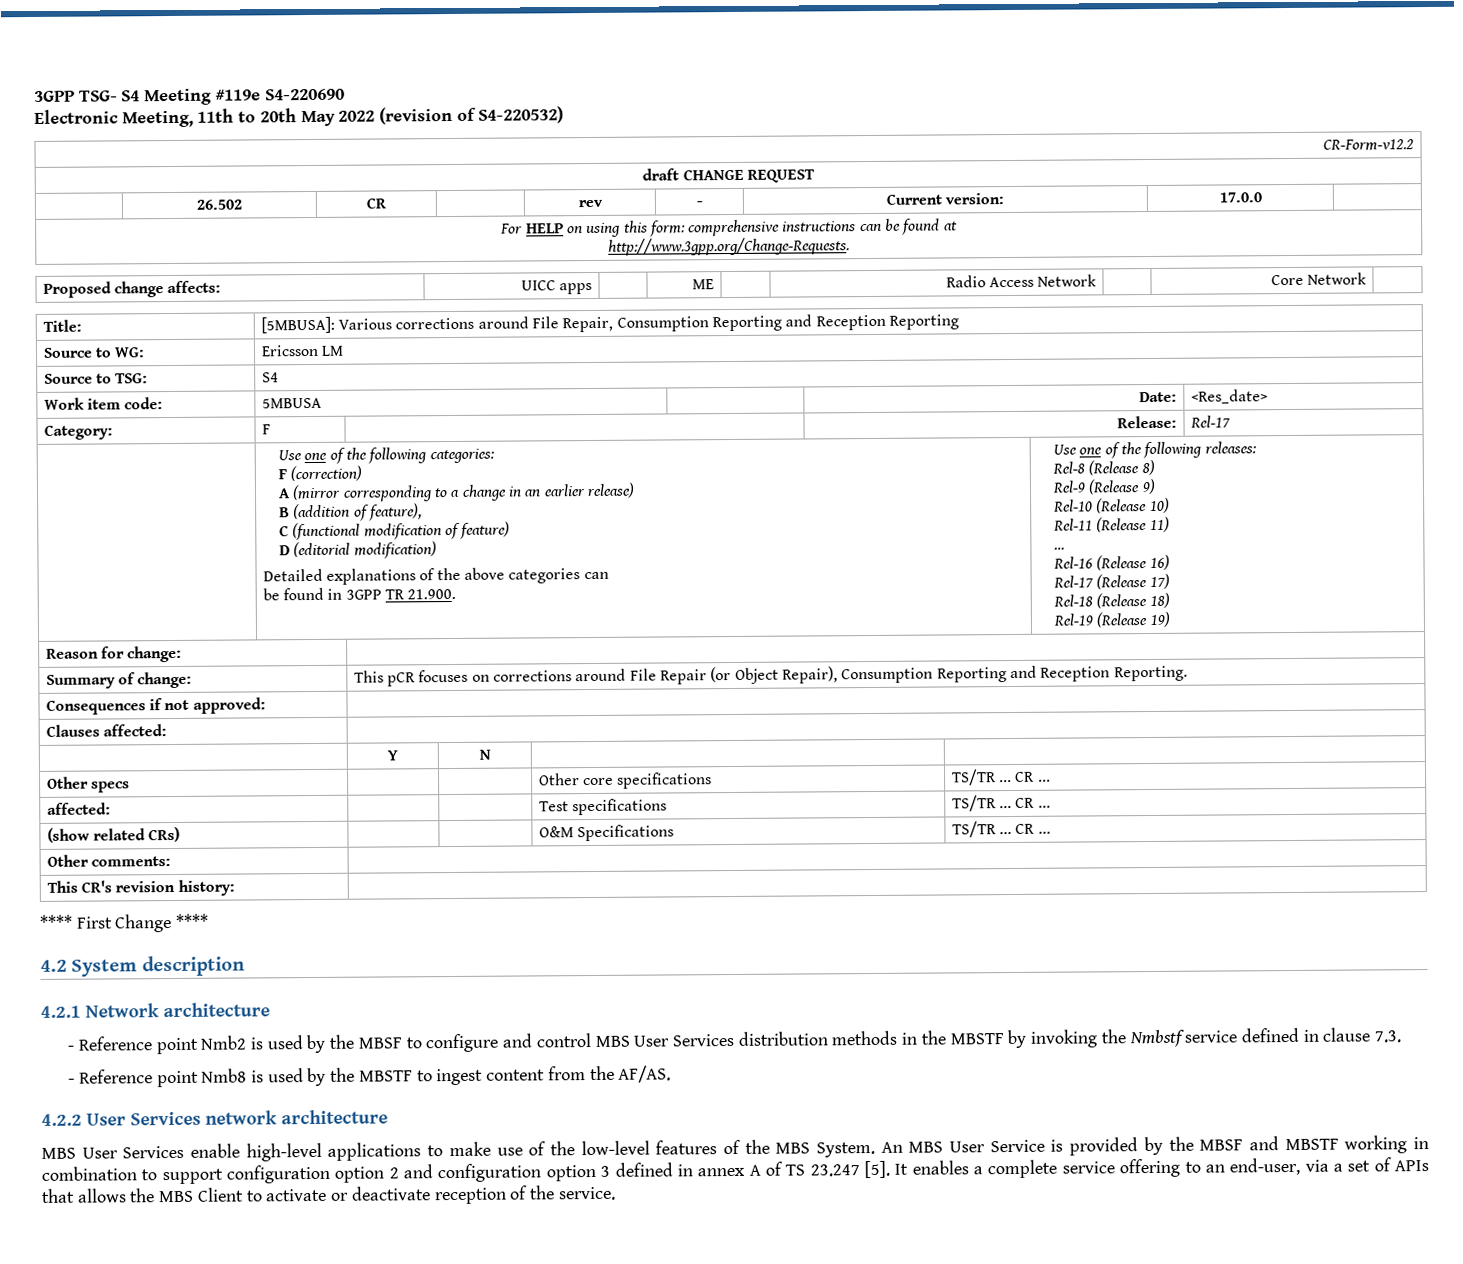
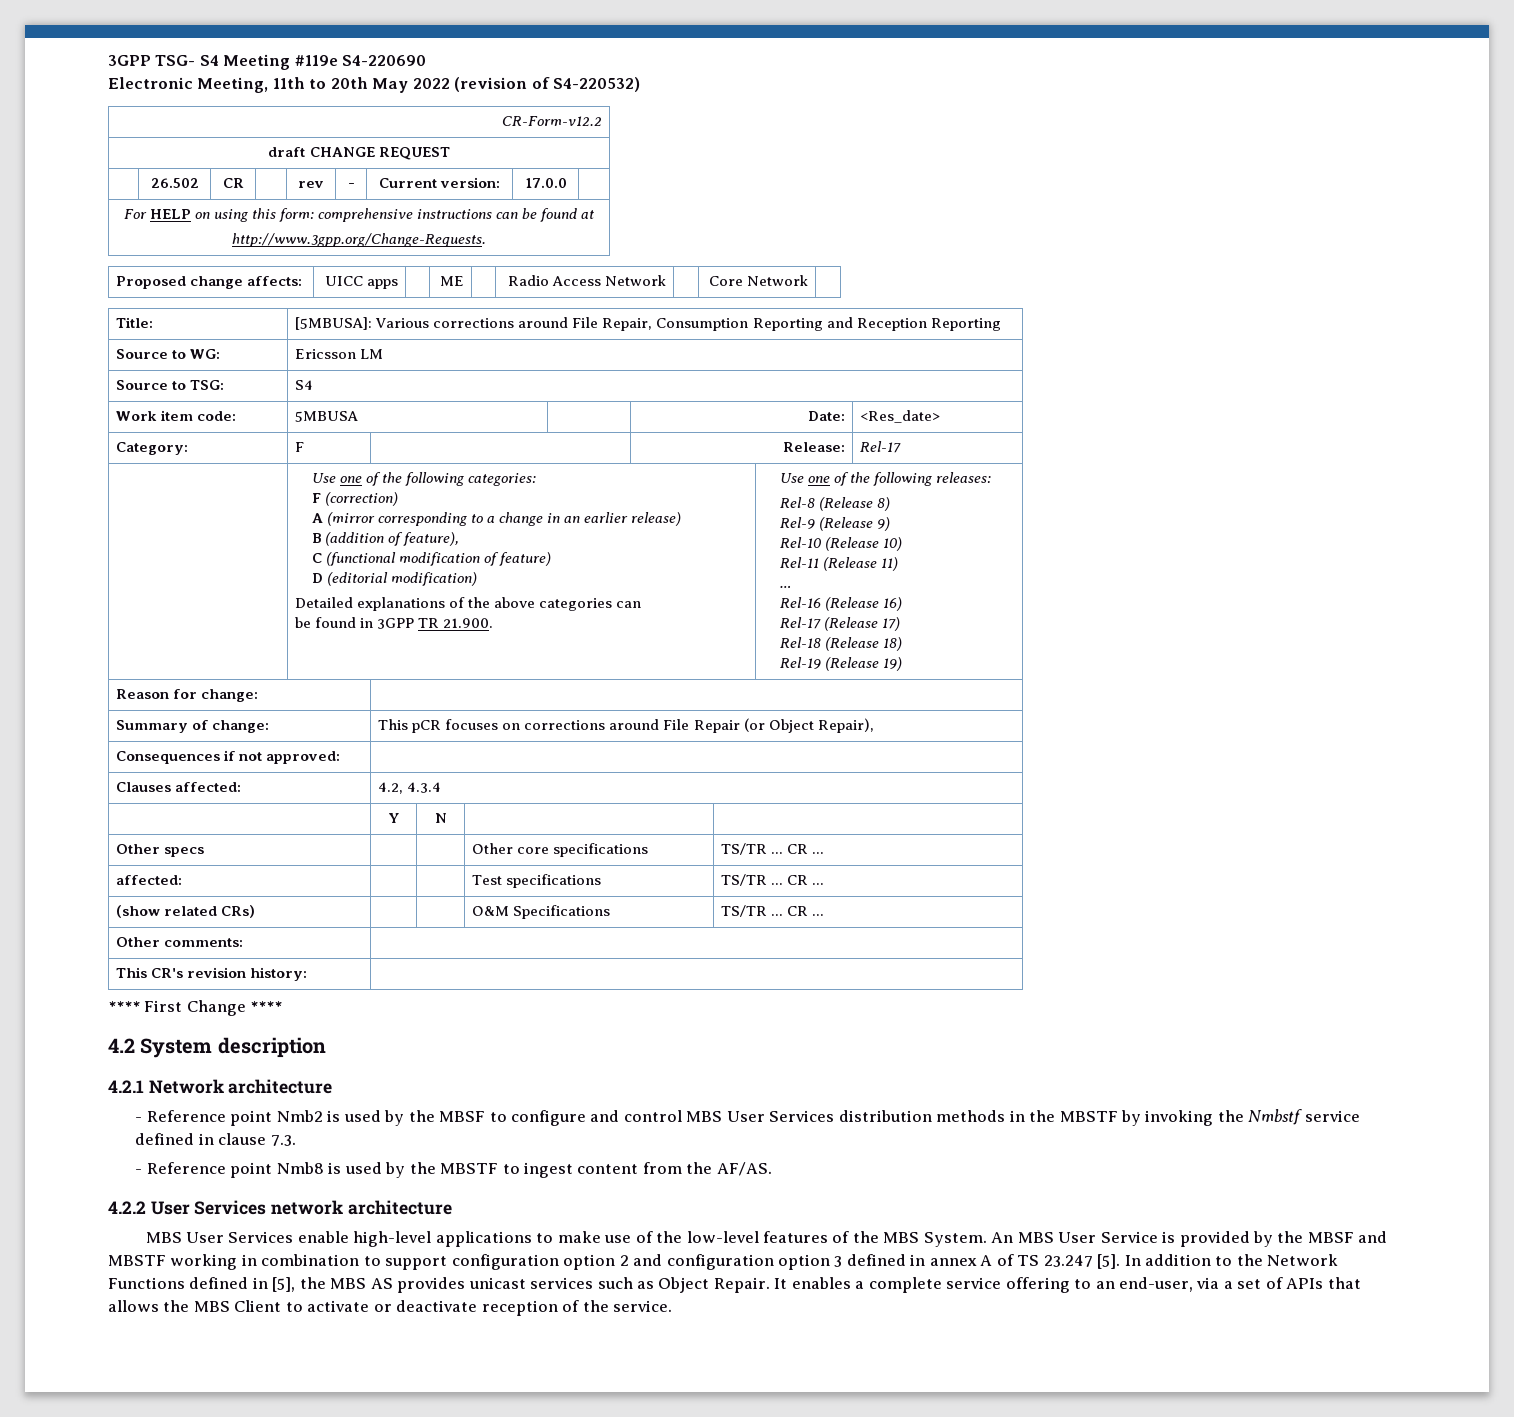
[841,665,1188,684] Consumption Reporting and Reception Reporting. -> (874, 725) none
(168, 730) none -> [378,782,442,794] 4.2, 4.3.4
(891, 1169) none -> [1124,1254,1339,1266] [108,1277,770,1293] In addition to the Network Functions defined in [5], the MBS AS provides unicast services such as Object Repair.

